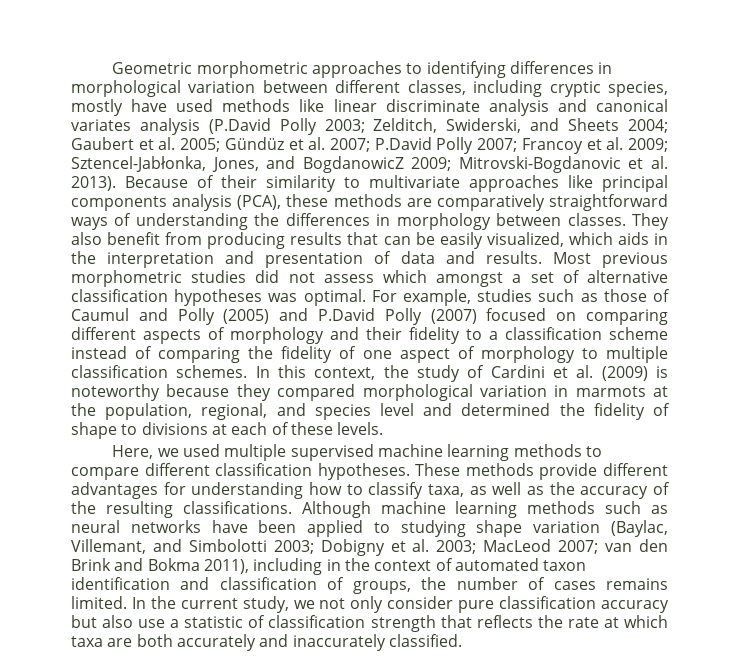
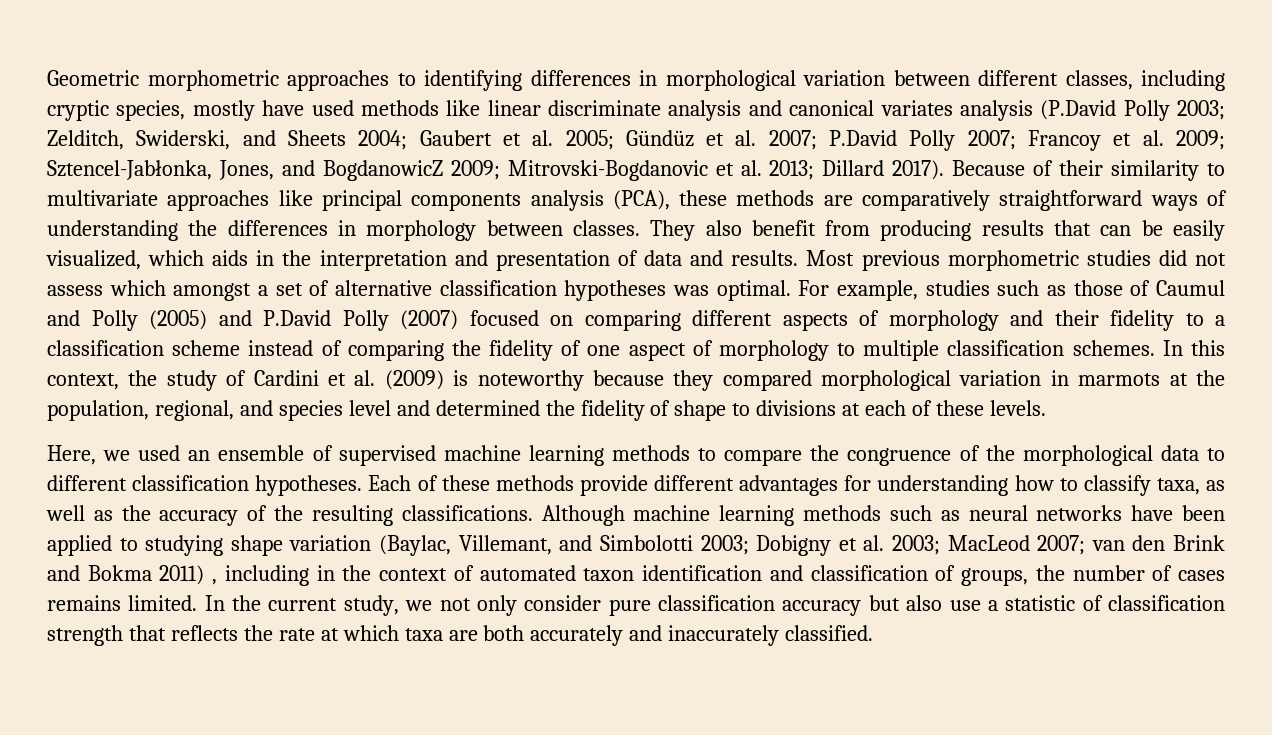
[71,176,116,191] 2013). -> [769,160,945,180] 2013; Dillard 2017).
[224,444,287,461] multiple -> [188,445,333,461] an ensemble of
[144,463,461,480] different classification hypotheses. These -> [810,445,1225,466] [47,475,490,496] the congruence of the morphological data to different classification hypotheses. Each of these
[203,559,249,574] 2011), -> [159,565,218,585] 2011) ,

